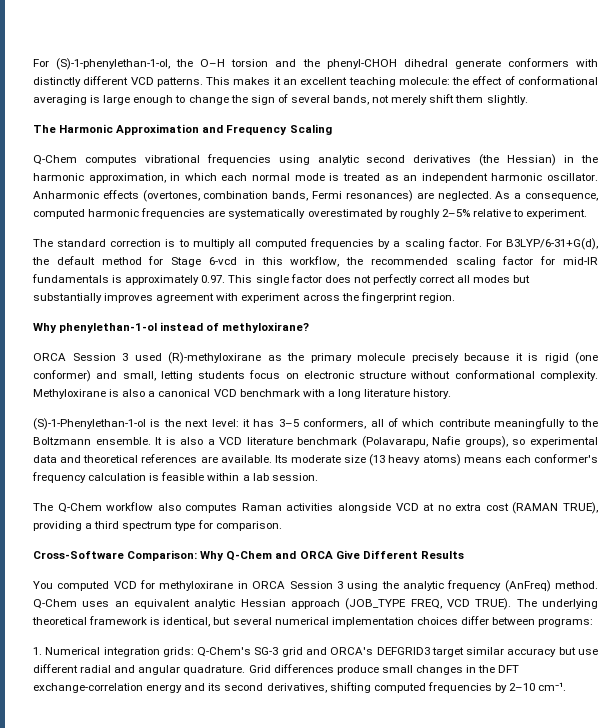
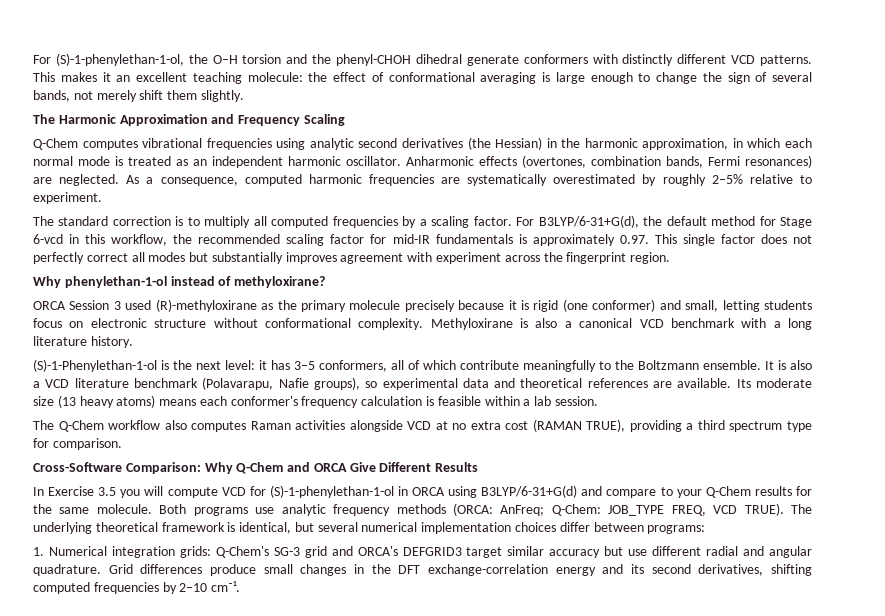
[33,581,110,591] You computed -> [33,486,218,498] In Exercise 3.5 you will compute
[159,581,234,591] methyloxirane -> [269,485,394,498] (S)-1-phenylethan-1-ol
[289,580,598,592] [33,598,407,610] Session 3 using the analytic frequency (AnFreq) method. Q-Chem uses an equivalent analytic Hessian approach (JOB_TYPE -> [448,485,812,498] [33,503,665,516] using B3LYP/6-31+G(d) and compare to your Q-Chem results for the same molecule. Both programs use analytic frequency methods (ORCA: AnFreq; Q-Chem: JOB_TYPE

